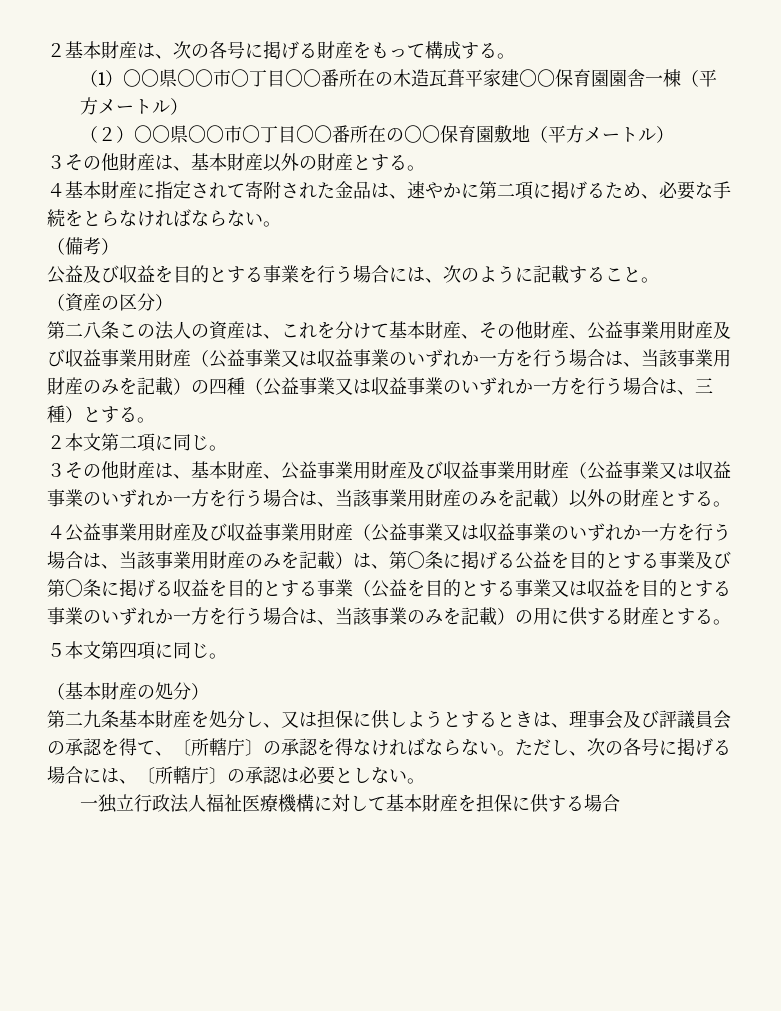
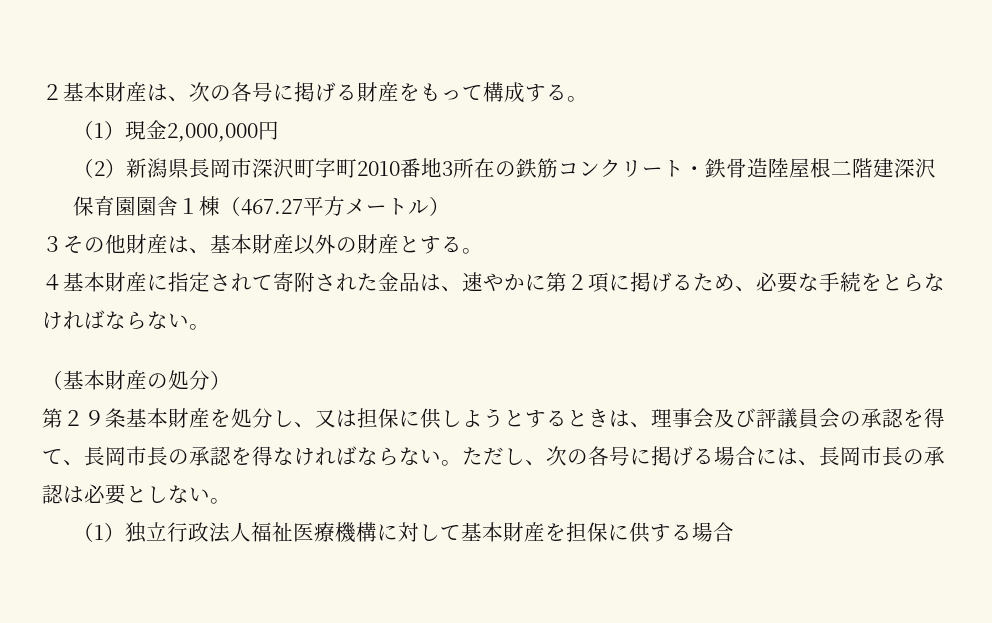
[122,69,717,87] [79,97,188,115] [79,125,548,143] 〇〇県〇〇市〇丁目〇〇番所在の木造瓦葺平家建〇〇保育園園舎一棟（平方メートル） // （２）〇〇県〇〇市〇丁目〇〇番所在の〇〇保育園敷地（ -> [125,120,280,142] [73,158,937,178] [73,196,304,216] 現金2,000,000円 // （2）新潟県長岡市深沢町字町2010番地3所在の鉄筋コンクリート・鉄骨造陸屋根二階建深沢保育園園舎１棟（467.27
[497,183,515,197] 二 -> [567,274,588,290] ２
[47,237,119,255] [47,265,659,284] [47,293,173,312] [47,321,731,340] [47,349,731,368] [47,377,713,396] [47,405,155,423] [47,433,227,452] [47,461,731,480] [47,489,731,508] [47,523,731,542] [47,551,731,570] [47,579,731,598] [47,607,731,626] [47,641,227,660] // （備考） // 公益及び収益を目的とする事業を行う場合には、次のように記載すること。 // （資産の区分） // 第二八条この法人の資産は、これを分けて基本財産、その他財産、公益事業用財産及び収益事業用財産（公益事業又は収益事業のいずれか一方を行う場合は、当該事業用財産のみを記載）の四種（公益事業又は収益事業のいずれか一方を行う場合は、三種）とする。 // ２本文第二項に同じ。 // ３その他財産は、基本財産、公益事業用財産及び収益事業用財産（公益事業又は収益事業のいずれか一方を行う場合は、当該事業用財産のみを記載）以外の財産とする。 // ４公益事業用財産及び収益事業用財産（公益事業又は収益事業のいずれか一方を行う場合は、当該事業用財産のみを記載）は、第〇条に掲げる公益を目的とする事業及び第〇条に掲げる収益を目的とする事業（公益を目的とする事業又は収益を目的とする事業のいずれか一方を行う場合は、当該事業のみを記載）の用に供する財産とする。 // ５本文第四項に同じ。 -> (210, 327) none
[65,710,101,728] 二九 -> [63,410,105,426] ２９
[173,738,263,756] 〔所轄庁〕 -> [84,446,168,466] 長岡市長
[137,766,227,784] 〔所轄庁〕 -> [819,446,903,466] 長岡市長
[79,800,98,810] 一 -> [73,522,126,542] （1）

